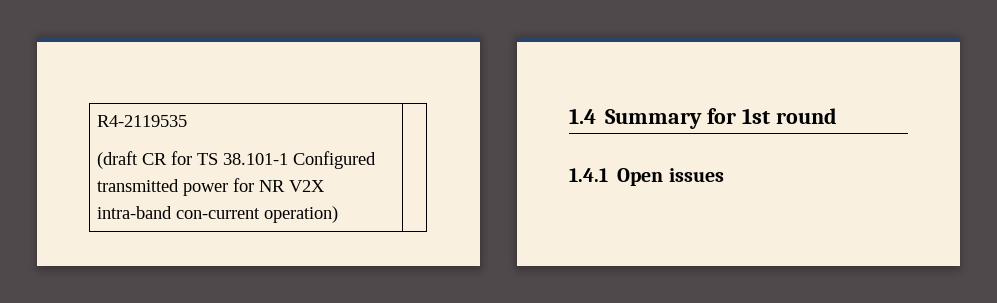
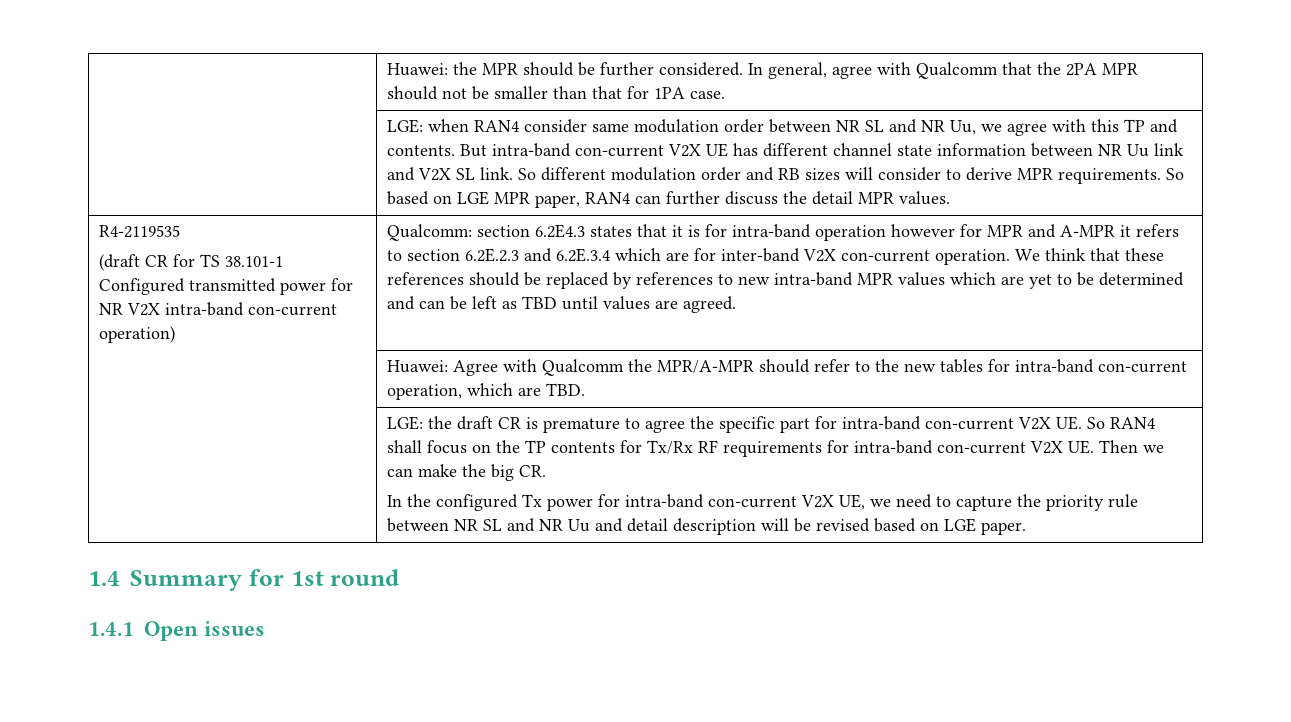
(96, 121) none -> [387,62,1139,79] [387,86,726,100] [387,119,1179,136] [387,143,1185,157] [387,167,1185,184] [387,191,951,208] | Huawei: the MPR should be further considered. In general, agree with Qualcomm that the 2PA MPR should not be smaller than that for 1PA case. // | LGE: when RAN4 consider same modulation order between NR SL and NR Uu, we agree with this TP and contents. But intra-band con-current V2X UE has different channel state information between NR Uu link and V2X SL link. So different modulation order and RB sizes will consider to derive MPR requirements. So based on LGE MPR paper, RAN4 can further discuss the detail MPR values. //
(338, 214) none -> [387,224,1180,241] [387,248,1165,265] [387,272,1185,289] [387,296,737,313] [387,359,1188,376] [387,383,586,400] [387,416,1156,433] [387,440,1165,457] [387,464,547,481] [387,494,1139,511] [387,518,1027,535] Qualcomm: section 6.2E4.3 states that it is for intra-band operation however for MPR and A-MPR it refers to section 6.2E.2.3 and 6.2E.3.4 which are for inter-band V2X con-current operation. We think that these references should be replaced by references to new intra-band MPR values which are yet to be determined and can be left as TBD until values are agreed. // | Huawei: Agree with Qualcomm the MPR/A-MPR should refer to the new tables for intra-band con-current operation, which are TBD. // | LGE: the draft CR is premature to agree the specific part for intra-band con-current V2X UE. So RAN4 shall focus on the TP contents for Tx/Rx RF requirements for intra-band con-current V2X UE. Then we can make the big CR. // In the configured Tx power for intra-band con-current V2X UE, we need to capture the priority rule between NR SL and NR Uu and detail description will be revised based on LGE paper.

